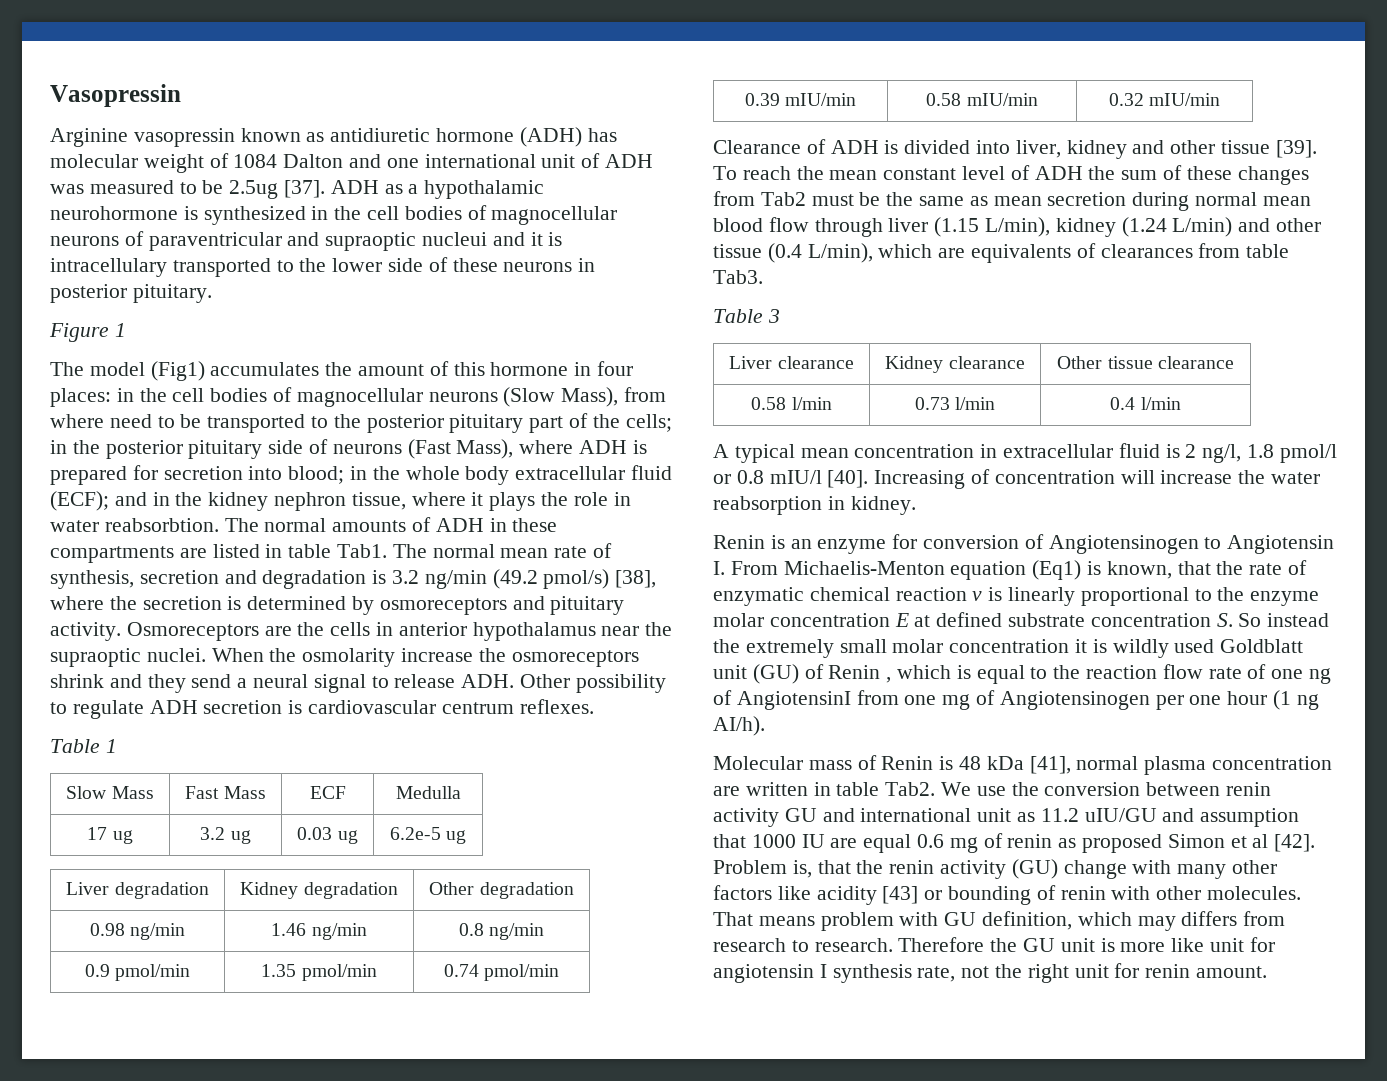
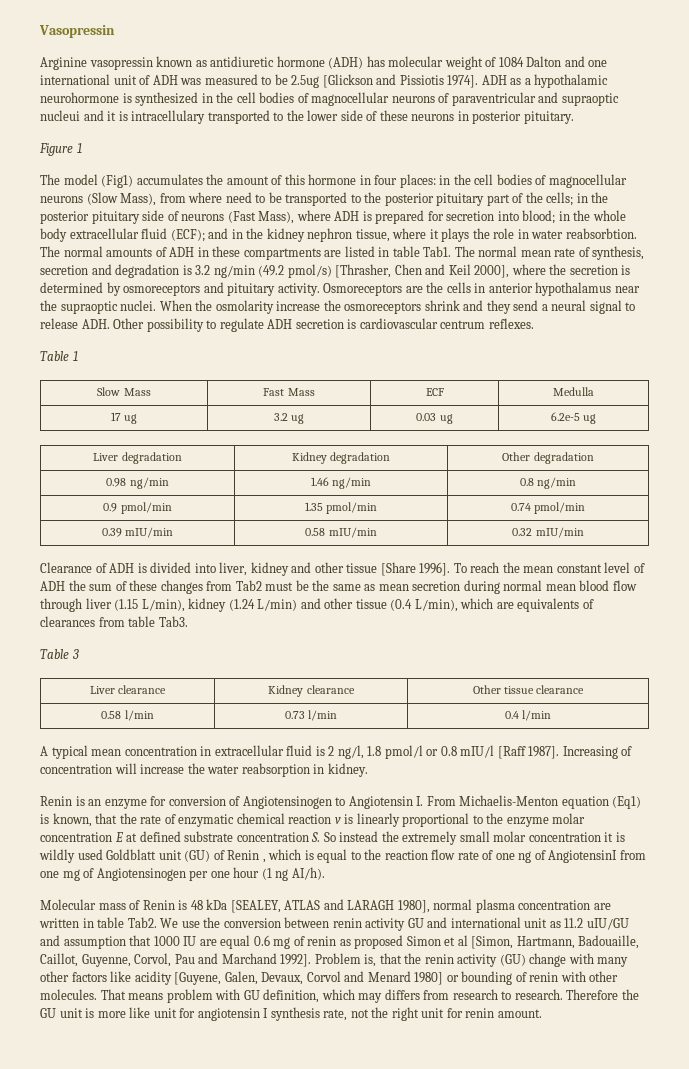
[284,180,326,198] [37]. -> [322,74,479,88] [Glickson and Pissiotis 1974].
[615,570,657,588] [38], -> [335,264,510,278] [Thrasher, Chen and Keil 2000],
[1275,140,1317,158] [39]. -> [380,562,451,576] [Share 1996].
[827,470,869,488] [40]. -> [497,746,560,759] [Raff 1987].
[1029,756,1071,774] [41], -> [230,899,430,913] [SEALEY, ATLAS and LARAGH 1980],
[1274,834,1316,852] [42]. -> [471,935,640,949] [40,953,312,967] [Simon, Hartmann, Badouaille, Caillot, Guyenne, Corvol, Pau and Marchand 1992].
[882,886,919,904] [43] -> [174,971,444,985] [Guyene, Galen, Devaux, Corvol and Menard 1980]

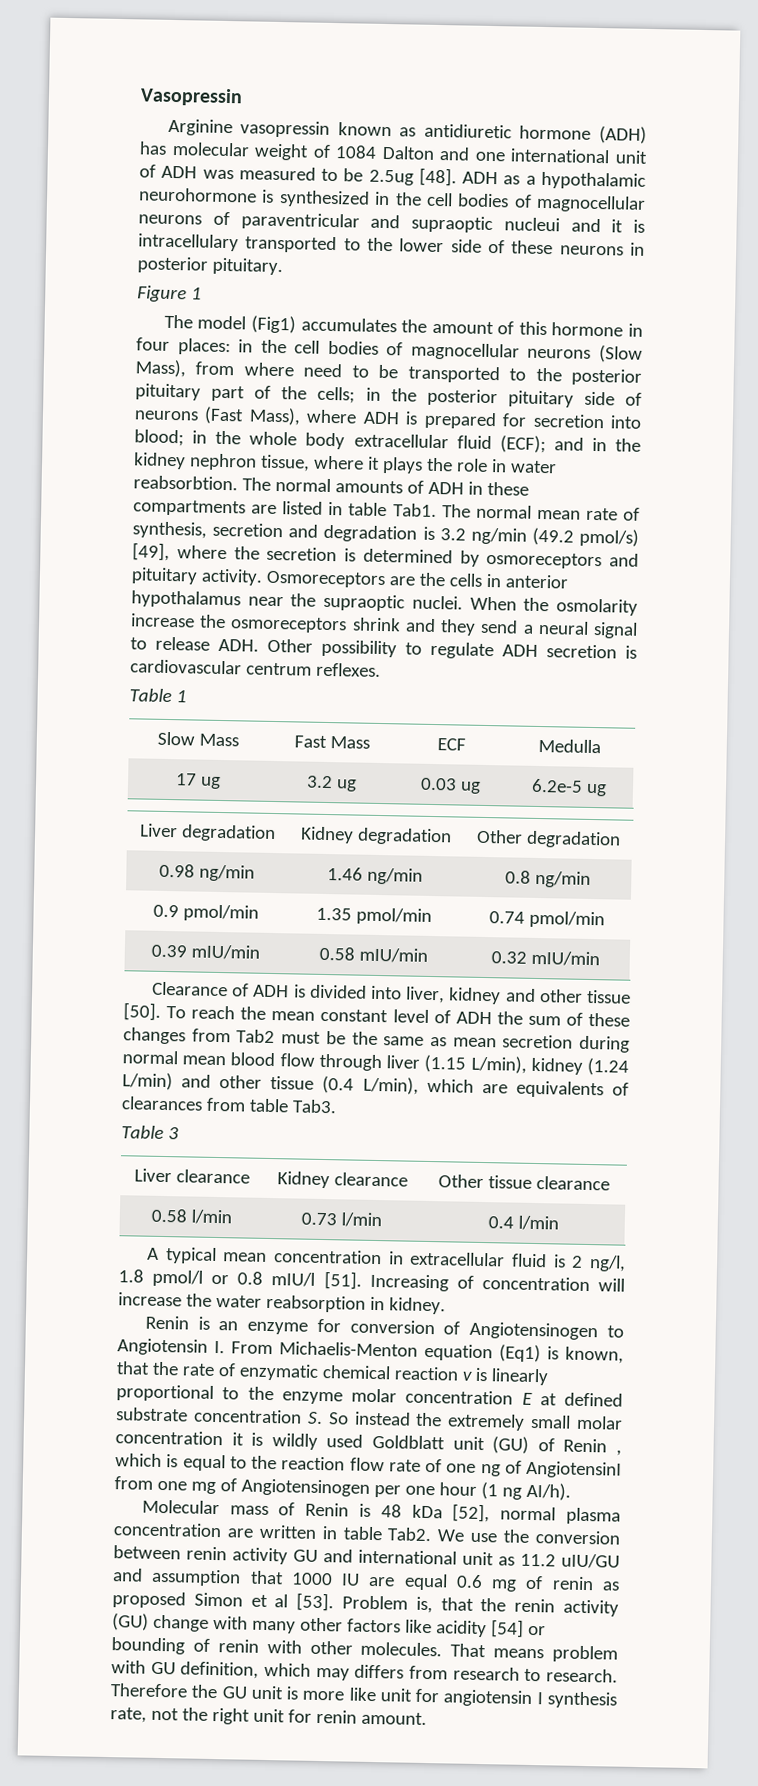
[322,74,479,88] [Glickson and Pissiotis 1974]. -> [418,167,457,187] [48].
[335,264,510,278] [Thrasher, Chen and Keil 2000], -> [132,542,170,561] [49],
[380,562,451,576] [Share 1996]. -> [123,1002,161,1021] [50].
[497,746,560,759] [Raff 1987]. -> [323,1271,362,1290] [51].
[230,899,430,913] [SEALEY, ATLAS and LARAGH 1980], -> [452,1503,491,1523] [52],
[471,935,640,949] [40,953,312,967] [Simon, Hartmann, Badouaille, Caillot, Guyenne, Corvol, Pau and Marchand 1992]. -> [296,1592,335,1612] [53].
[174,971,444,985] [Guyene, Galen, Devaux, Corvol and Menard 1980] -> [489,1619,524,1638] [54]

